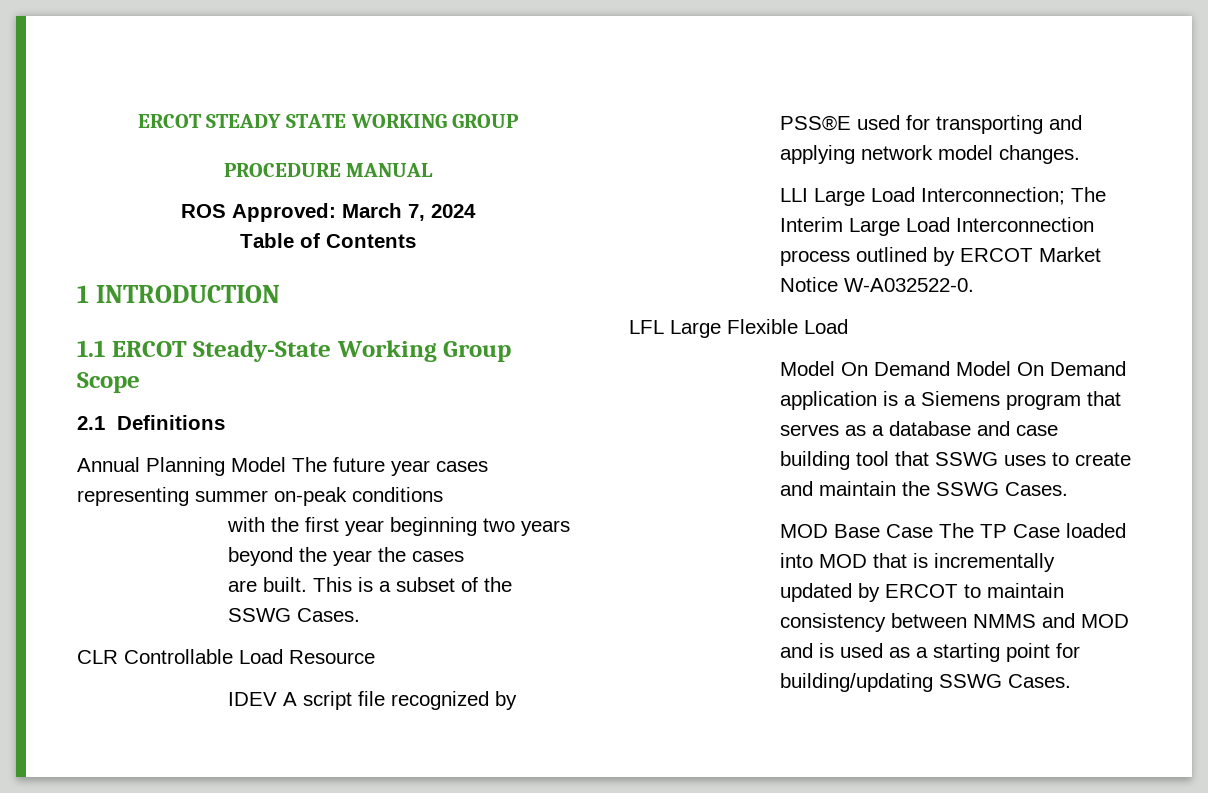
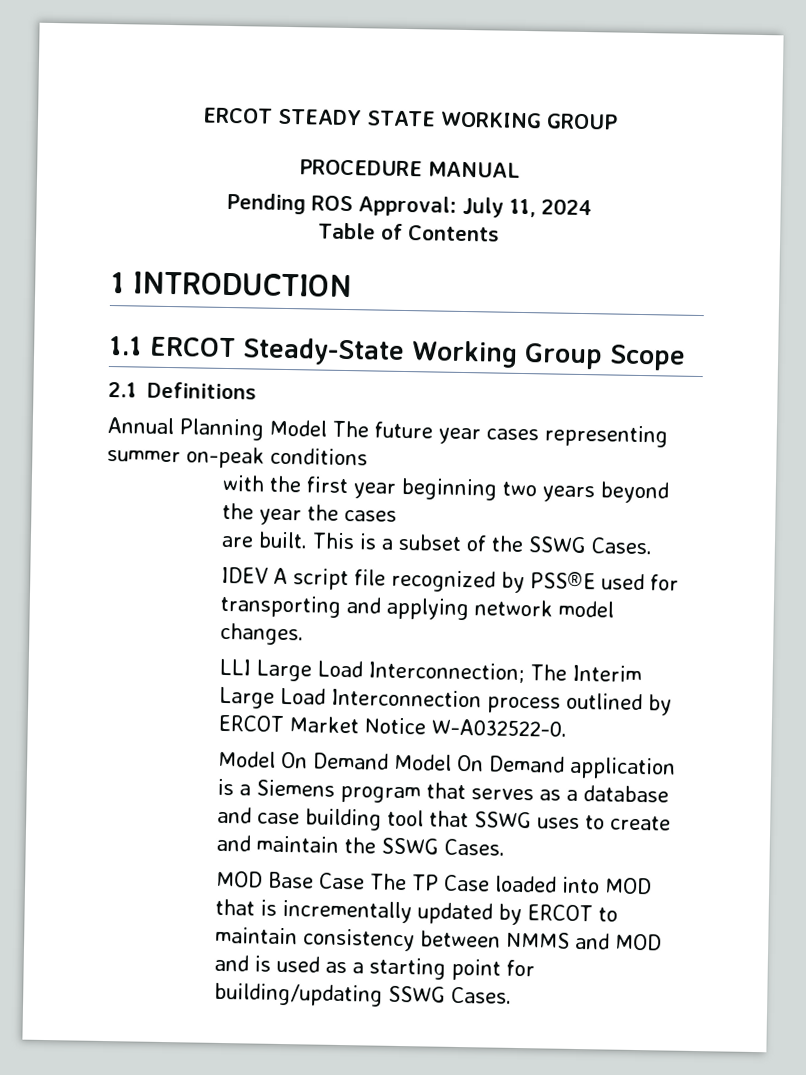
[181,203,425,222] ROS Approved: March 7, -> [225,192,536,218] Pending ROS Approval: July 11,
[77,649,375,664] // CLR Controllable Load Resource -> (654, 546) none
[629,319,848,338] // LFL Large Flexible Load -> (568, 727) none

